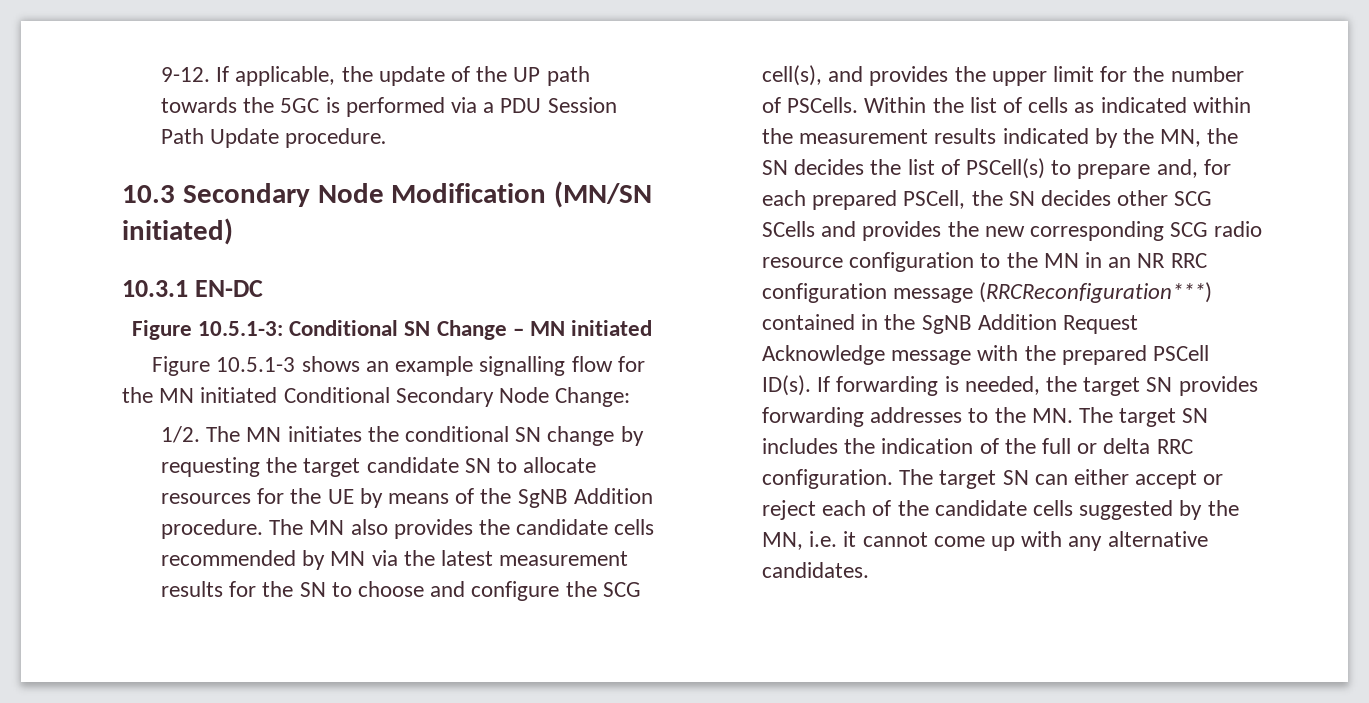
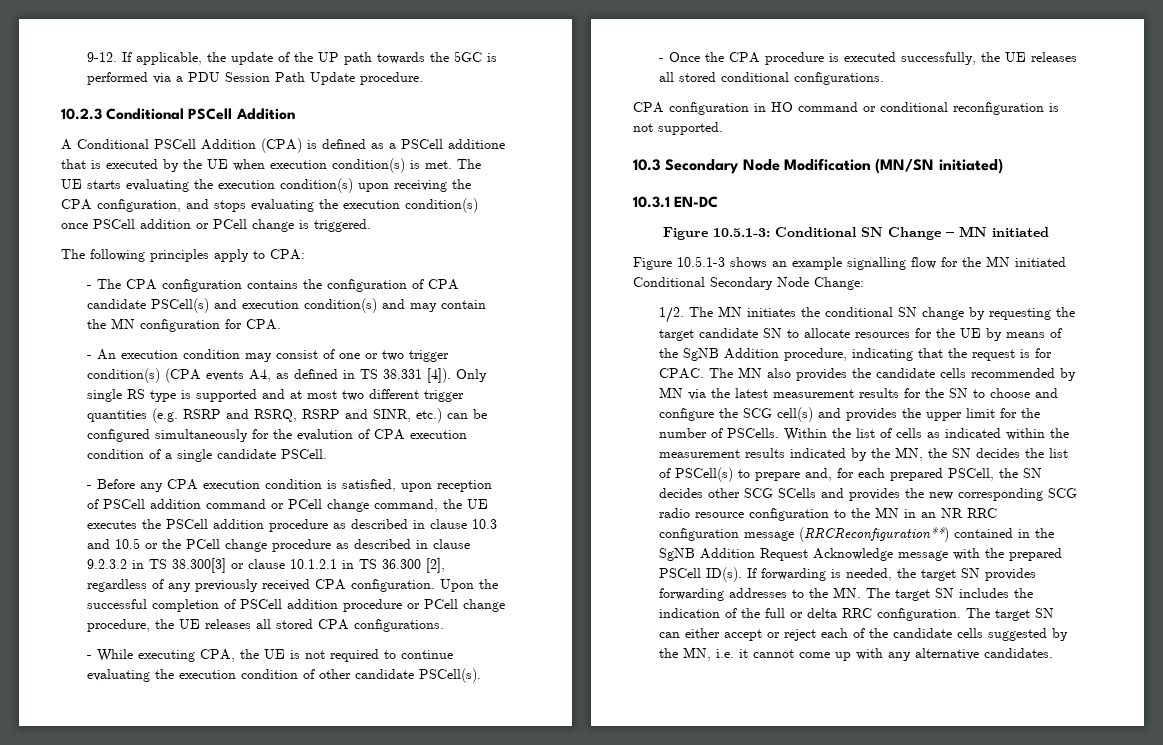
(388, 138) none -> [61,108,295,120] [61,138,505,153] [61,158,481,173] [61,178,471,193] [61,198,478,213] [61,219,371,232] [61,249,305,262] [86,279,459,292] [86,298,486,313] [86,318,281,332] [86,349,449,362] [86,368,487,383] [86,389,464,402] [86,408,487,423] [86,429,467,442] [86,449,327,462] [86,479,492,492] [86,499,488,512] [86,519,497,532] [86,538,470,552] [86,558,445,573] [86,579,498,592] [86,599,505,612] [86,619,444,632] [86,649,453,662] [86,668,481,683] [658,52,1077,65] [658,72,884,85] [633,102,1059,115] [633,122,723,135] // 10.2.3 Conditional PSCell Addition // A Conditional PSCell Addition (CPA) is defined as a PSCell additione that is executed by the UE when execution condition(s) is met. The UE starts evaluating the execution condition(s) upon receiving the CPA configuration, and stops evaluating the execution condition(s) once PSCell addition or PCell change is triggered. // The following principles apply to CPA: // - The CPA configuration contains the configuration of CPA candidate PSCell(s) and execution condition(s) and may contain the MN configuration for CPA. // - An execution condition may consist of one or two trigger condition(s) (CPA events A4, as defined in TS 38.331 [4]). Only single RS type is supported and at most two different trigger quantities (e.g. RSRP and RSRQ, RSRP and SINR, etc.) can be configured simultaneously for the evalution of CPA execution condition of a single candidate PSCell. // - Before any CPA execution condition is satisfied, upon reception of PSCell addition command or PCell change command, the UE executes the PSCell addition procedure as described in clause 10.3 and 10.5 or the PCell change procedure as described in clause 9.2.3.2 in TS 38.300[3] or clause 10.1.2.1 in TS 36.300 [2], regardless of any previously received CPA configuration. Upon the successful completion of PSCell addition procedure or PCell change procedure, the UE releases all stored CPA configurations. // - While executing CPA, the UE is not required to continue evaluating the execution condition of other candidate PSCell(s). // - Once the CPA procedure is executed successfully, the UE releases all stored conditional configurations. // CPA configuration in HO command or conditional reconfiguration is not supported.
[160,519,263,539] procedure. -> [783,348,1052,361] [658,368,704,379] procedure, indicating that the request is for CPAC.
[761,65,822,86] cell(s), -> [776,407,813,422] cell(s)
[979,282,1213,303] (RRCReconfiguration***) -> [798,527,949,542] (RRCReconfiguration**)

